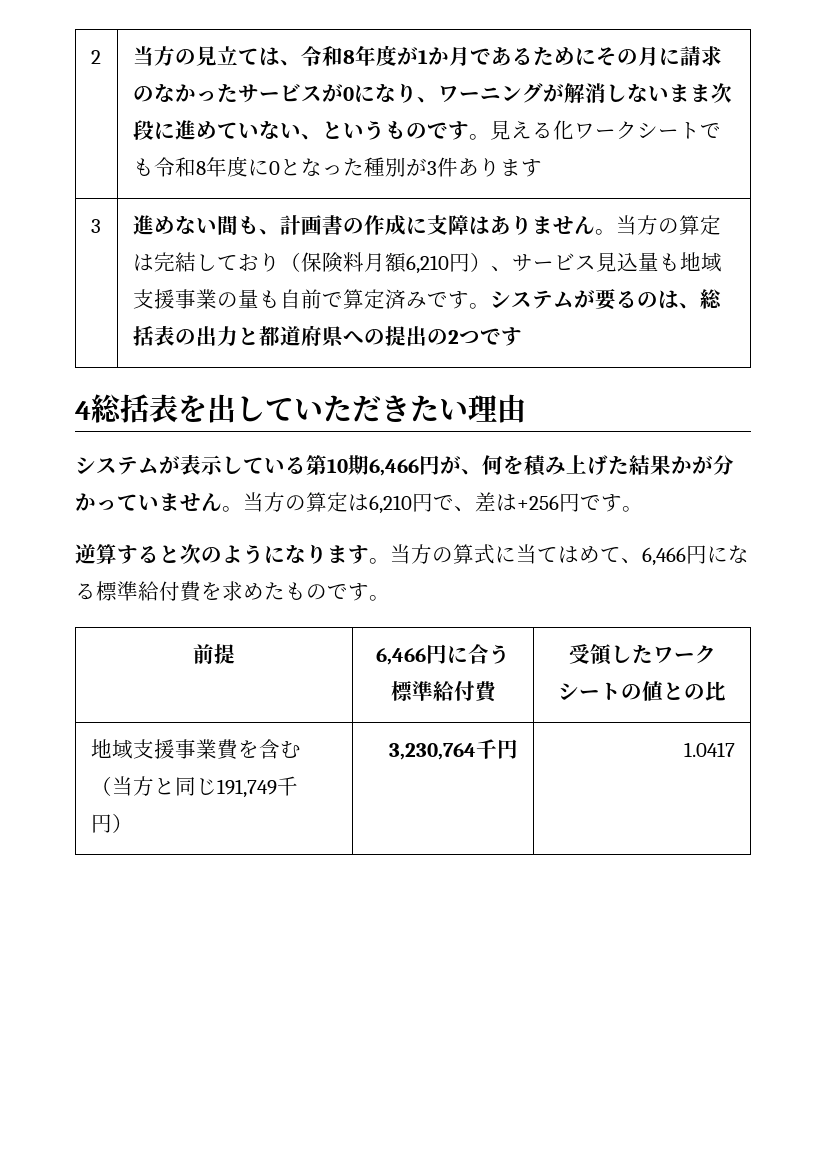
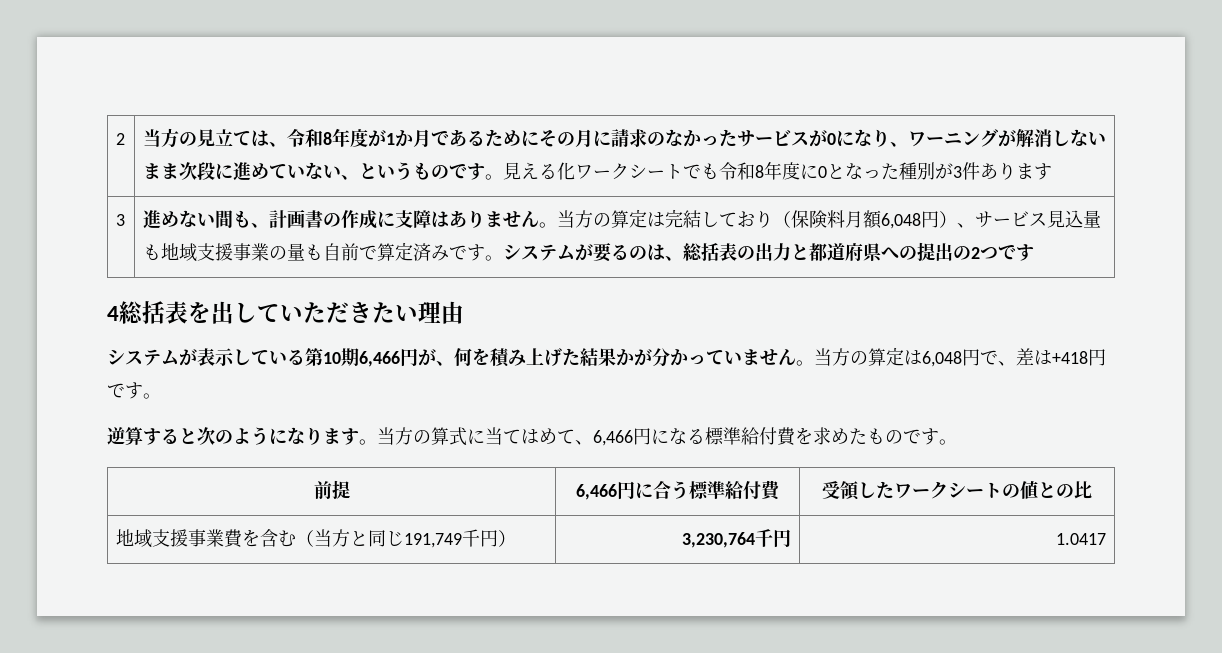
[405,255,449,274] 6,210 -> [880,213,921,229] 6,048
[369,495,412,514] 6,210 -> [922,351,962,367] 6,048
[517,495,559,510] +256 -> [1052,351,1088,364] +418

